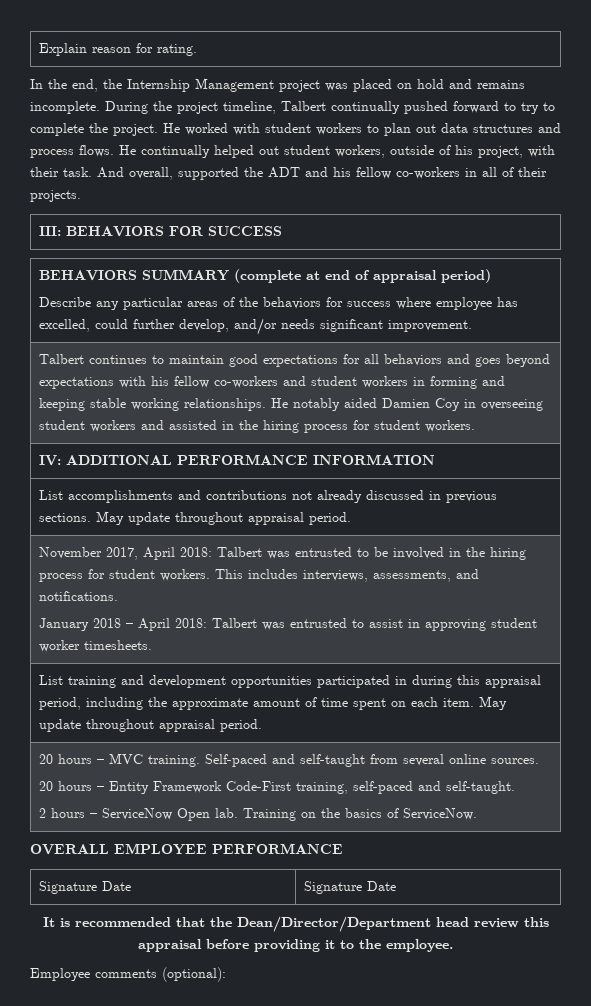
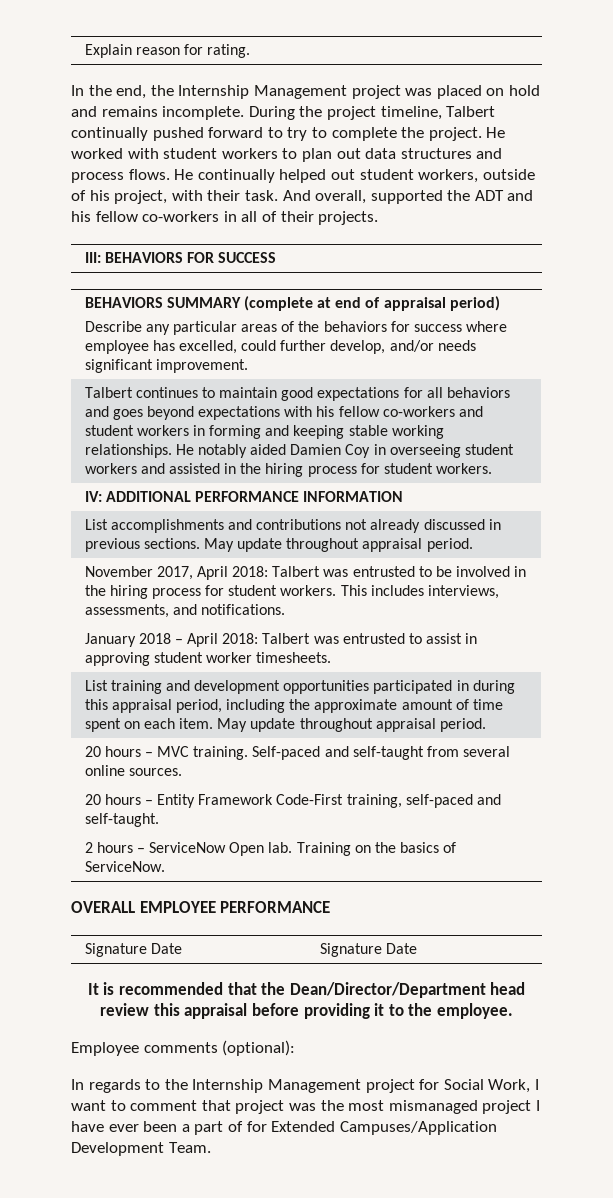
(226, 974) none -> [71,1079,539,1093] [71,1100,540,1114] [71,1121,497,1135] [71,1142,211,1156] // In regards to the Internship Management project for Social Work, I want to comment that project was the most mismanaged project I have ever been a part of for Extended Campuses/Application Development Team.

